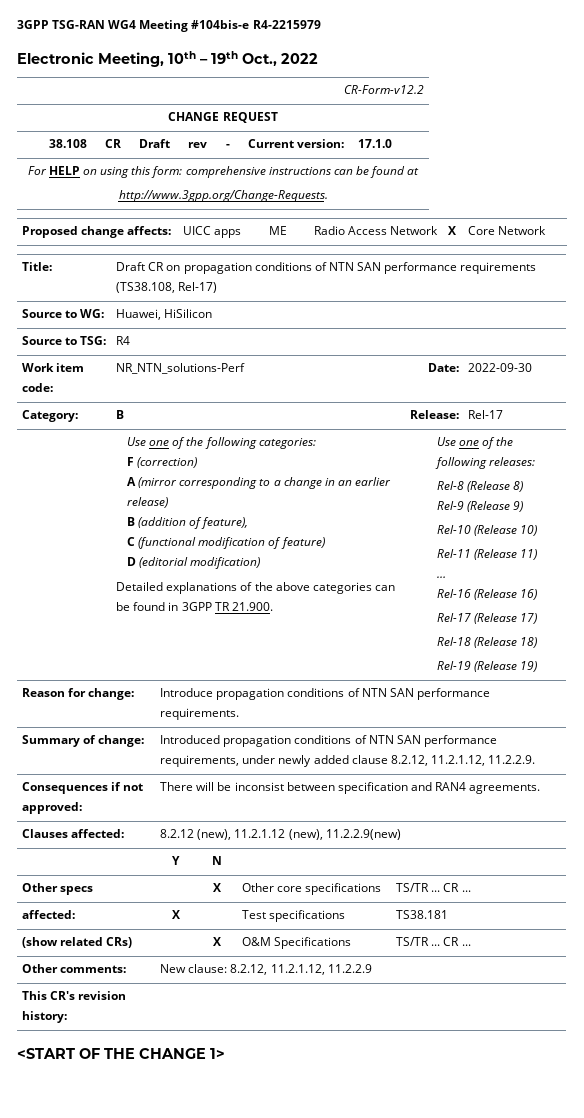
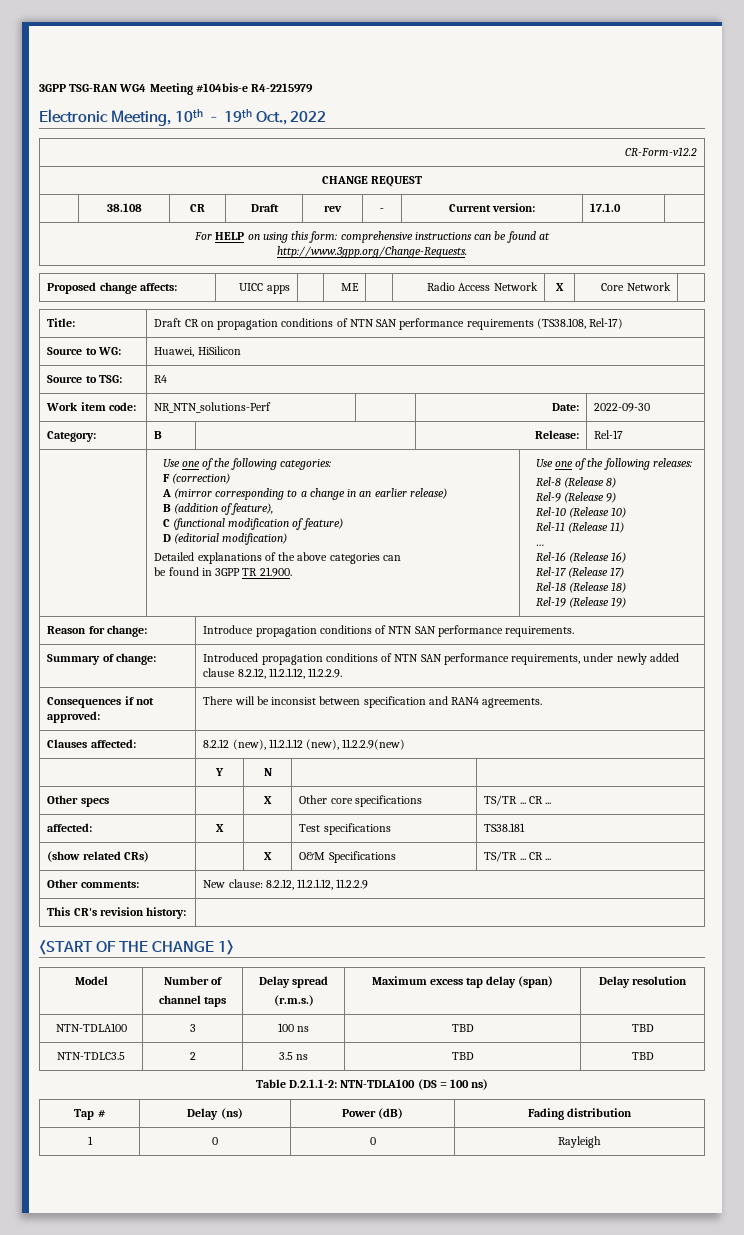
(225, 1053) none -> [74,976,108,985] [163,976,223,985] [158,995,227,1007] [258,976,329,988] [273,995,314,1006] [371,976,554,988] [598,976,688,988] [55,1023,127,1032] [189,1024,196,1032] [277,1023,310,1032] [451,1024,474,1032] [631,1024,654,1032] [57,1052,125,1060] [189,1052,196,1060] [278,1052,309,1060] [451,1052,474,1060] [631,1052,654,1060] [255,1079,489,1090] [74,1109,106,1120] [187,1108,243,1120] [341,1108,404,1119] [527,1108,633,1120] [87,1136,93,1145] [212,1137,218,1145] [369,1137,376,1145] [558,1136,601,1148] // Model | Number of // channel taps | Delay spread // (r.m.s.) | Maximum excess tap delay (span) | Delay resolution // NTN-TDLA100 | 3 | 100 ns | TBD | TBD // NTN-TDLC3.5 | 2 | 3.5 ns | TBD | TBD // Table D.2.1.1-2: NTN-TDLA100 (DS = 100 ns) // Tap # | Delay (ns) | Power (dB) | Fading distribution // 1 | 0 | 0 | Rayleigh

